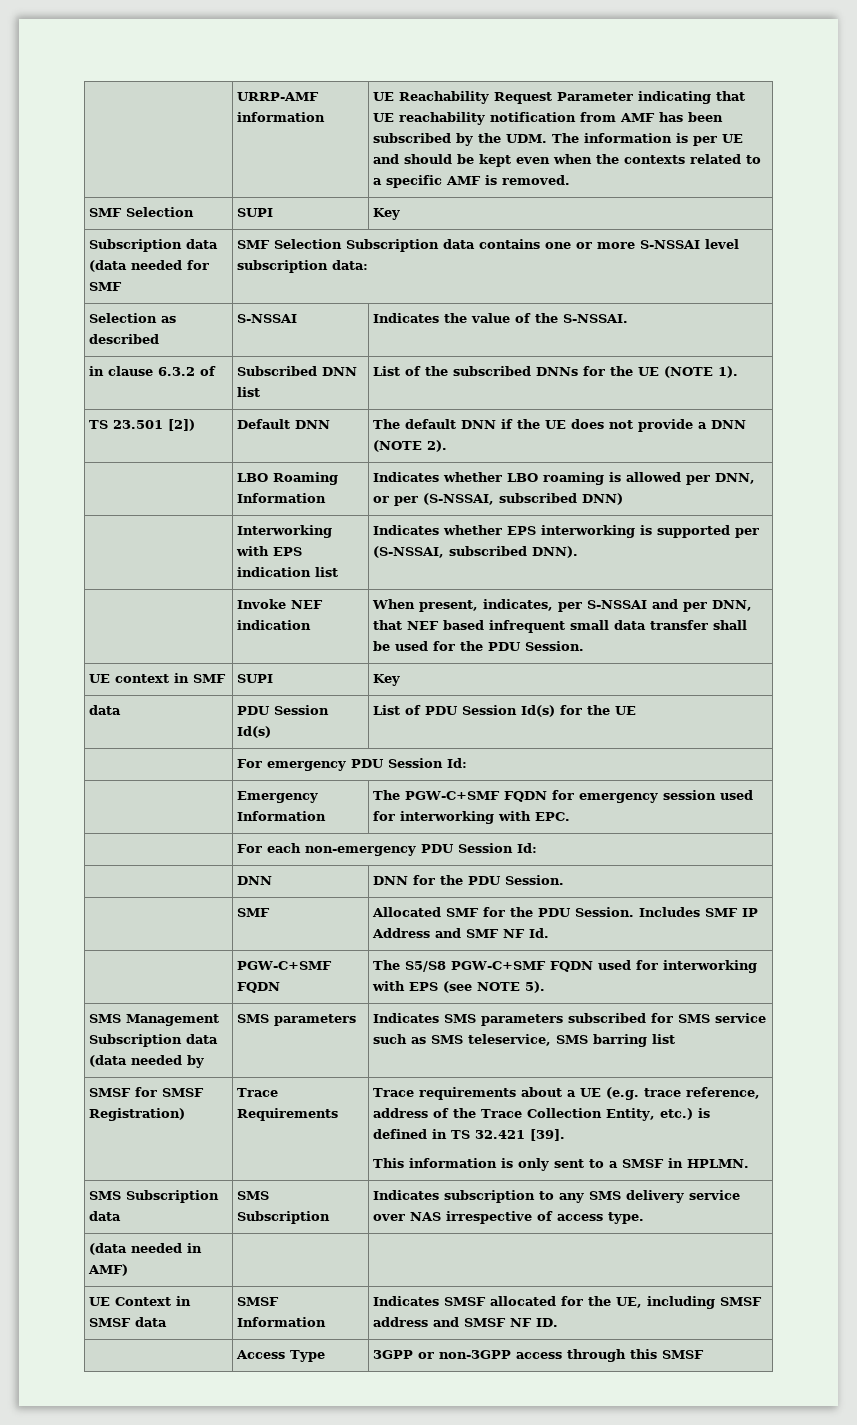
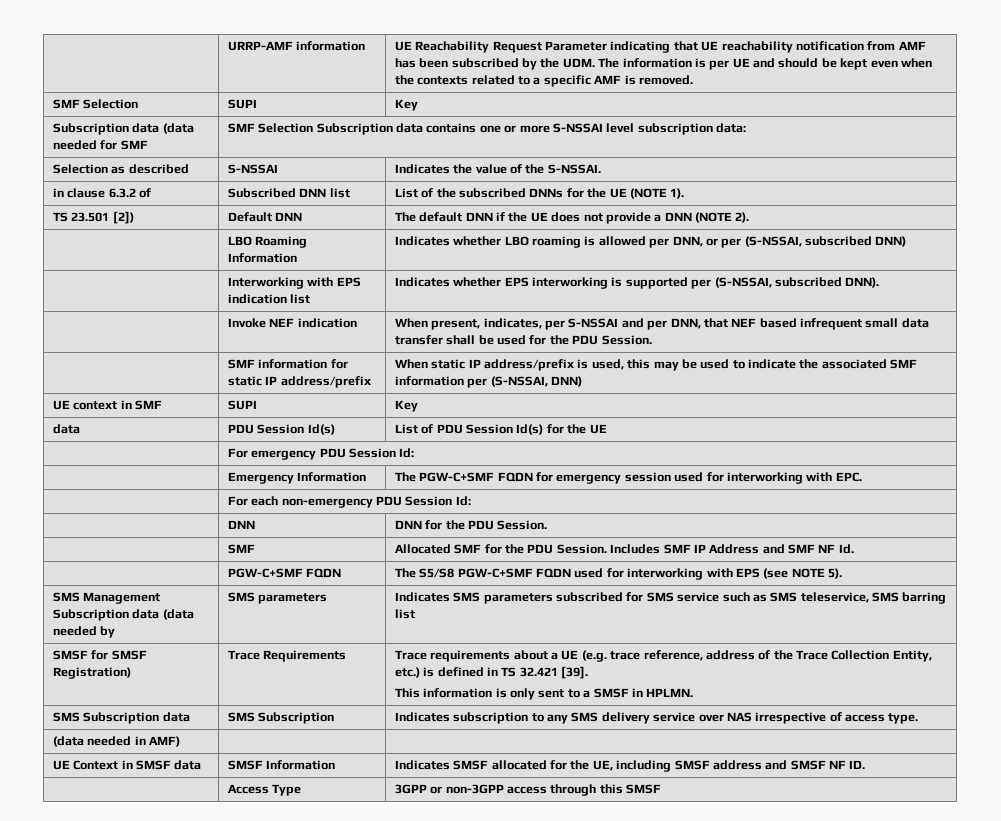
(585, 646) none -> [227,359,348,369] [227,376,371,388] [394,359,918,371] [394,376,583,388] // | SMF information for static IP address/prefix | When static IP address/prefix is used, this may be used to indicate the associated SMF information per (S-NSSAI, DNN)

